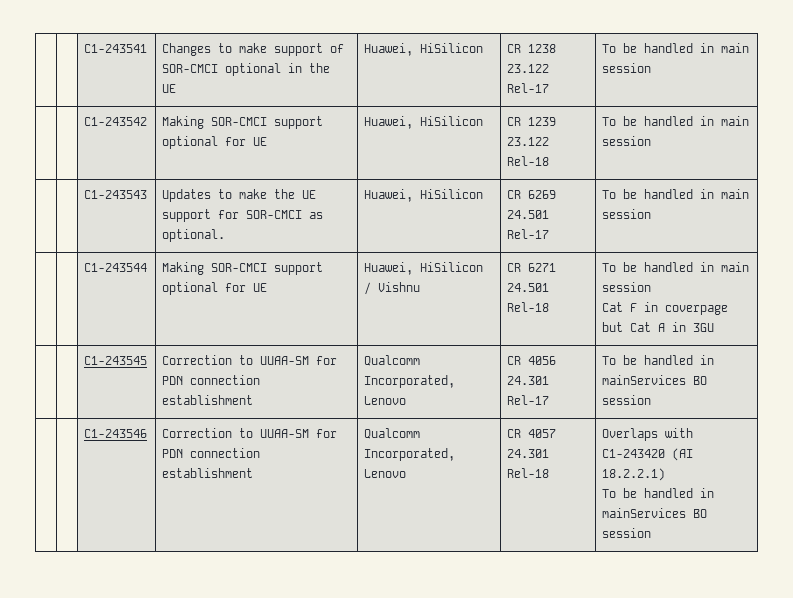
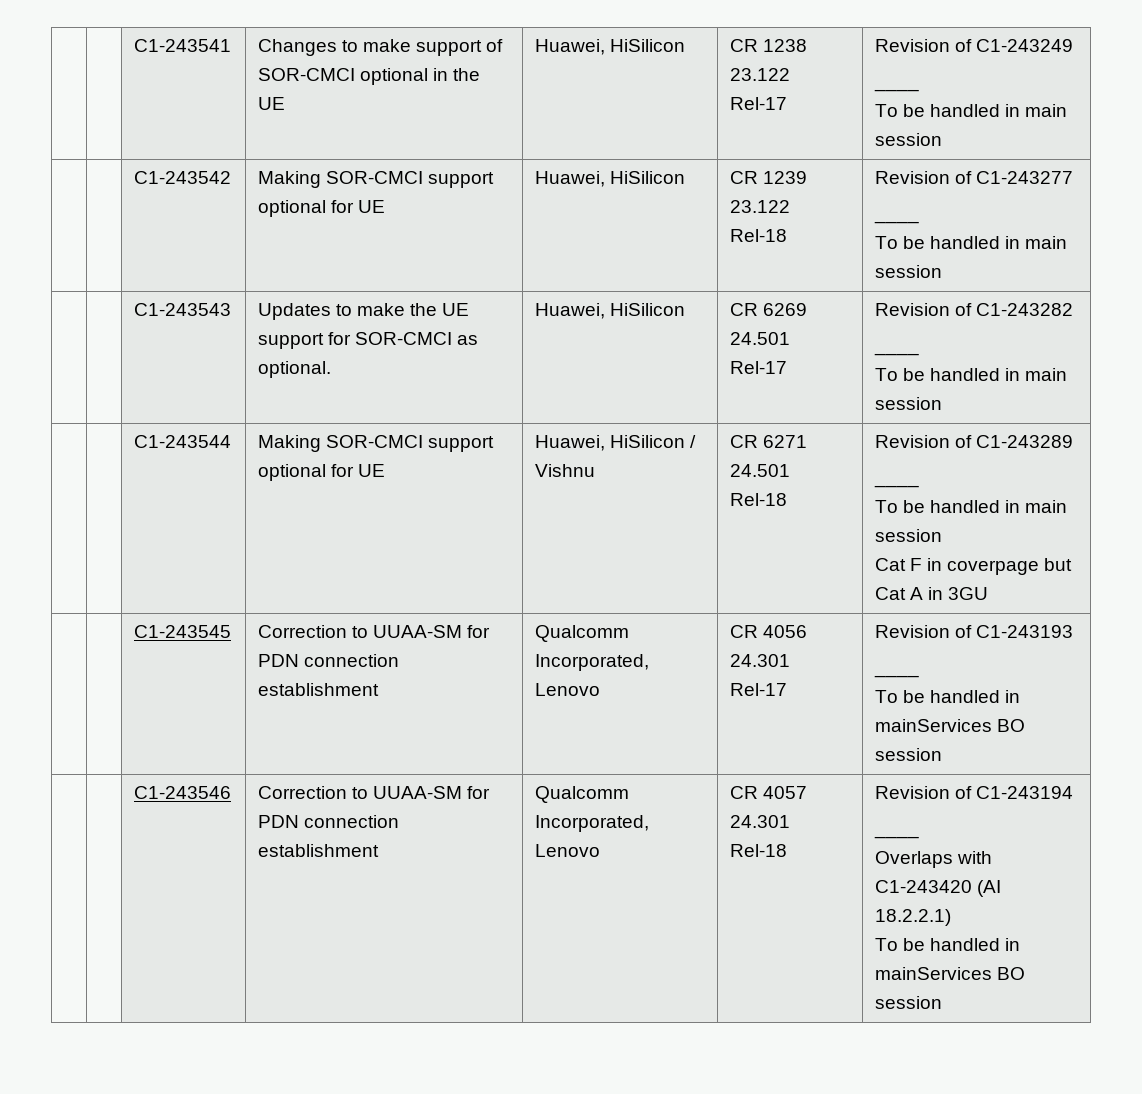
(550, 88) none -> [874,39,1074,52] [873,88,919,92] Revision of C1-243249 // ____ //
(550, 161) none -> [874,171,1074,184] [873,220,919,224] Revision of C1-243277 // ____ //
(550, 234) none -> [874,303,1074,316] [873,352,919,356] Revision of C1-243282 // ____ //
(550, 307) none -> [874,435,1074,448] [873,484,919,488] Revision of C1-243289 // ____ //
(550, 400) none -> [874,625,1074,638] [873,674,919,678] Revision of C1-243193 // ____ //
(550, 473) none -> [874,786,1074,799] [873,835,919,839] Revision of C1-243194 // ____ //

